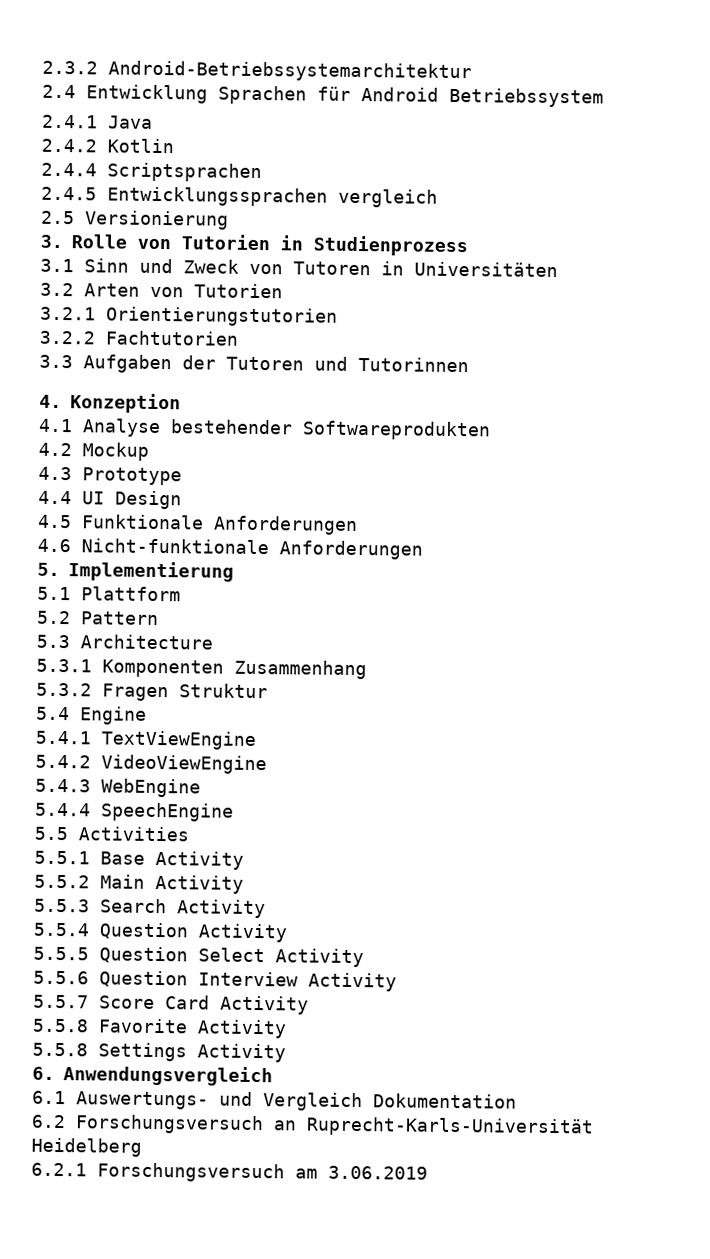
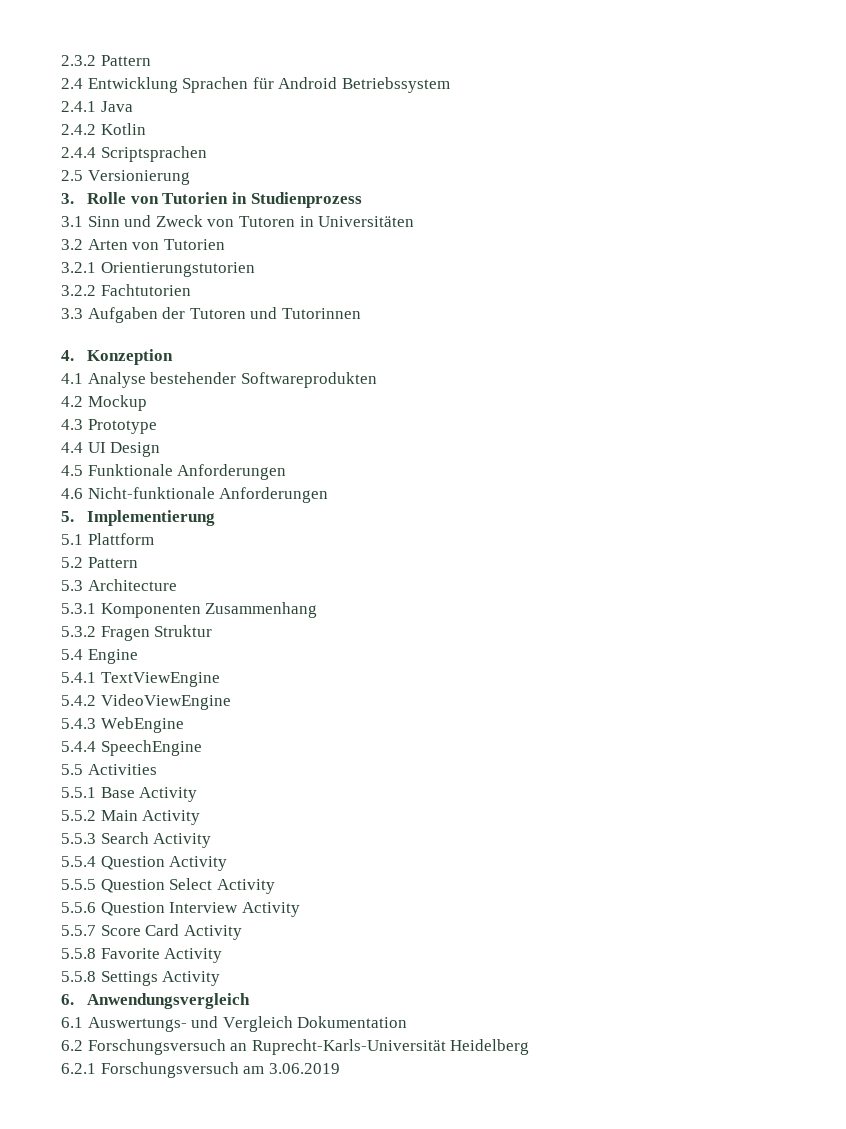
[108,60,472,83] Android-Betriebssystemarchitektur -> [100,55,151,66] Pattern
[41,186,438,208] // 2.4.5 Entwicklungssprachen vergleich -> (207, 154) none

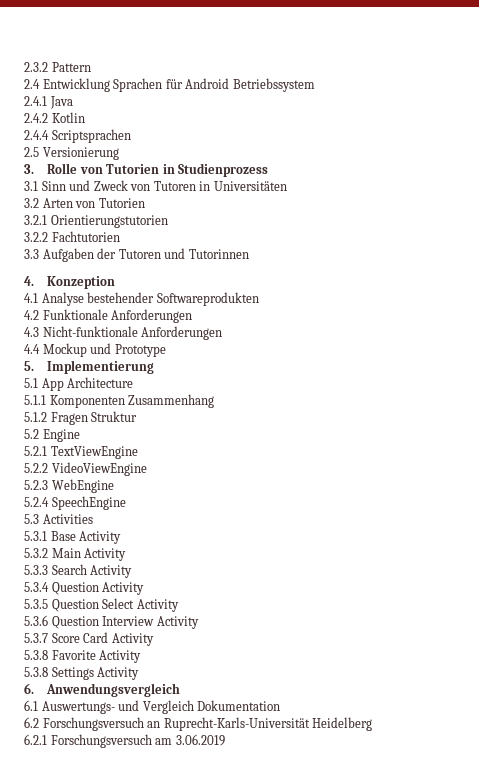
[87,395,147,411] [61,419,157,434] [61,442,161,457] [61,465,83,476] Mockup // 4.3 Prototype // 4.4 UI Design // 4.5 -> (39, 315) none
[61,488,83,499] 4.6 -> [24,327,39,337] 4.3
(329, 495) none -> [24,343,166,357] // 4.4 Mockup und Prototype
[87,533,154,545] [61,557,138,568] [61,580,83,591] Plattform // 5.2 Pattern // 5.3 -> [41,378,64,391] App
[61,603,96,614] 5.3.1 -> [24,395,46,405] 5.1.1
[61,626,96,637] 5.3.2 -> [24,412,47,422] 5.1.2
[61,649,83,660] 5.4 -> [24,429,39,439] 5.2
[61,672,96,683] 5.4.1 -> [24,446,47,456] 5.2.1
[61,695,96,706] 5.4.2 -> [24,463,48,473] 5.2.2
[61,718,96,729] 5.4.3 -> [24,480,48,490] 5.2.3
[61,741,96,752] 5.4.4 -> [24,497,49,507] 5.2.4
[61,764,83,775] 5.5 -> [24,514,39,524] 5.3
[61,787,96,798] 5.5.1 -> [24,531,47,541] 5.3.1
[61,810,96,821] 5.5.2 -> [24,548,48,558] 5.3.2
[61,833,96,844] 5.5.3 -> [24,565,48,575] 5.3.3
[61,856,96,867] 5.5.4 -> [24,582,49,592] 5.3.4
[61,879,96,890] 5.5.5 -> [24,599,48,609] 5.3.5
[61,902,96,913] 5.5.6 -> [24,615,48,626] 5.3.6
[61,925,96,936] 5.5.7 -> [24,633,48,643] 5.3.7
[61,948,96,959] 5.5.8 -> [24,650,48,660] 5.3.8
[61,971,96,982] 5.5.8 -> [24,667,48,677] 5.3.8

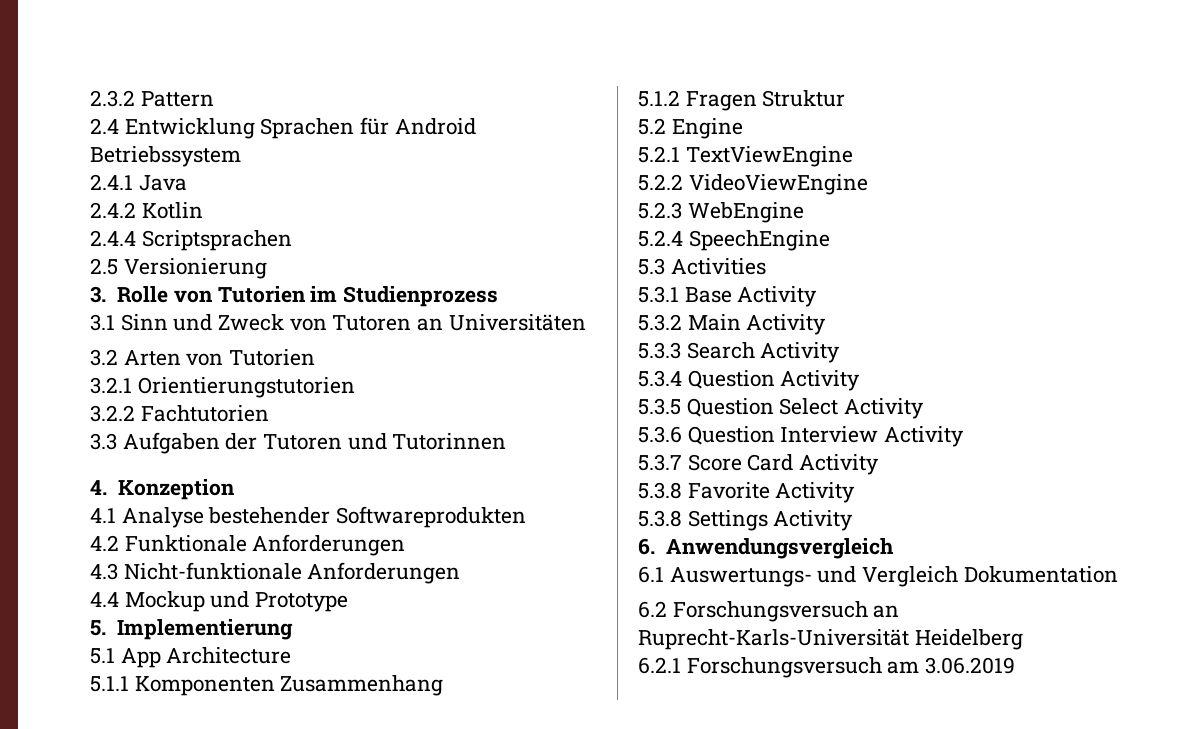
[162,164,175,174] in -> [310,286,338,302] im
[199,181,211,191] in -> [417,318,444,331] an

